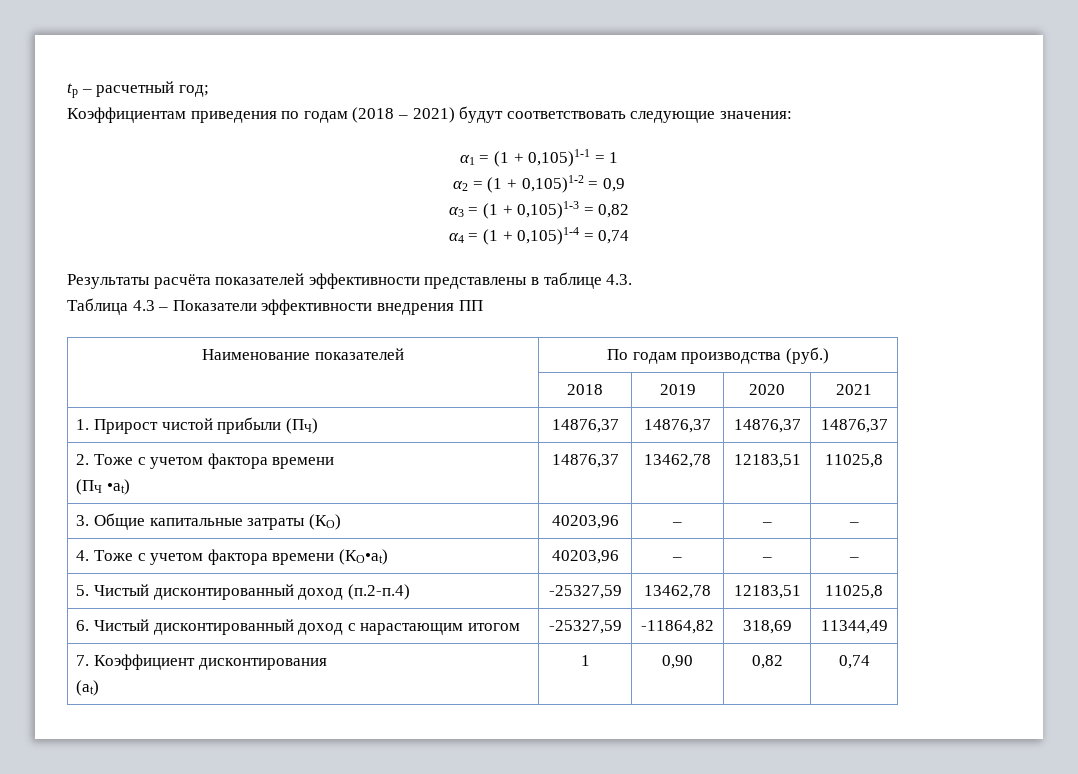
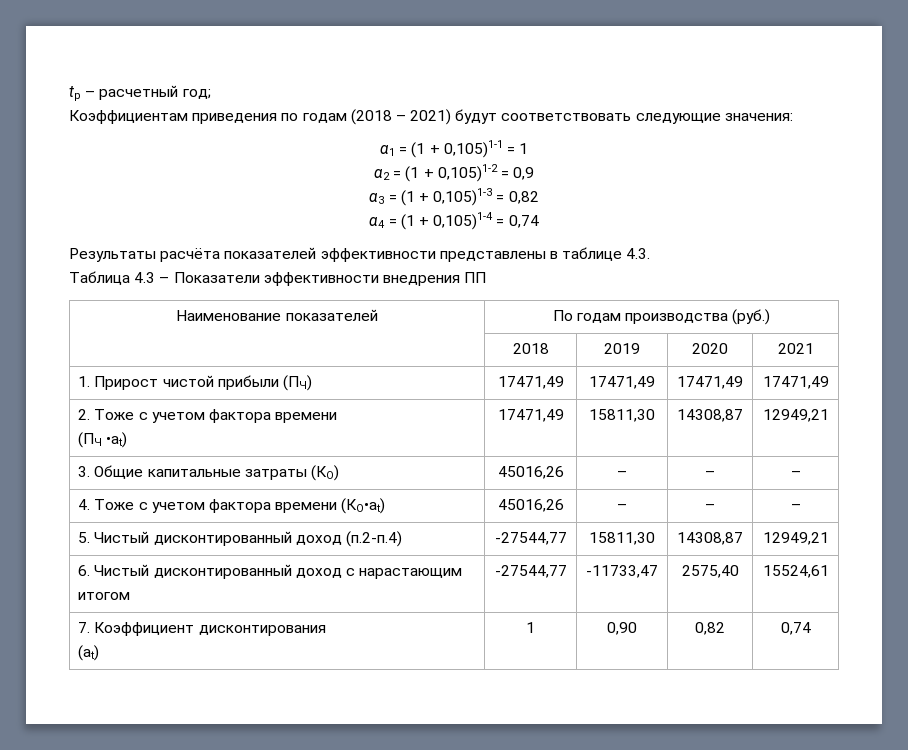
[551,419,619,433] [644,419,711,433] [733,419,801,433] [820,419,888,433] 14876,37 | 14876,37 | 14876,37 | 14876,37 -> [497,376,564,389] [589,376,655,389] [677,376,743,389] [762,376,829,389] 17471,49 | 17471,49 | 17471,49 | 17471,49
[551,454,619,468] [644,454,711,468] [733,454,801,468] [825,454,883,468] 14876,37 | 13462,78 | 12183,51 | 11025,8 -> [497,409,564,422] [589,409,655,422] [677,409,743,422] [762,409,829,422] 17471,49 | 15811,30 | 14308,87 | 12949,21
[551,515,619,529] 40203,96 -> [497,466,564,479] 45016,26
[551,550,619,564] 40203,96 -> [497,499,564,512] 45016,26
[548,585,622,599] [644,585,711,599] [733,585,801,599] [825,585,883,599] -25327,59 | 13462,78 | 12183,51 | 11025,8 -> [494,532,567,545] [589,532,655,545] [677,532,743,545] [762,532,829,545] -27544,77 | 15811,30 | 14308,87 | 12949,21
[548,620,622,634] [641,620,714,634] [742,620,792,634] [820,620,888,634] -25327,59 | -11864,82 | 318,69 | 11344,49 -> [494,565,567,578] [586,565,658,578] [681,565,739,578] [762,565,829,578] -27544,77 | -11733,47 | 2575,40 | 15524,61

